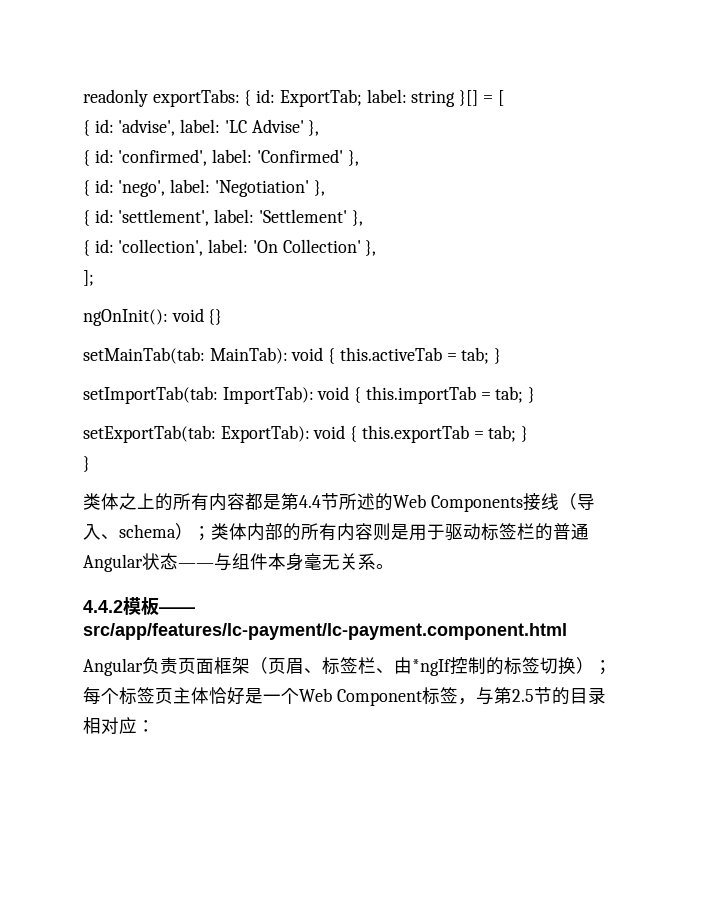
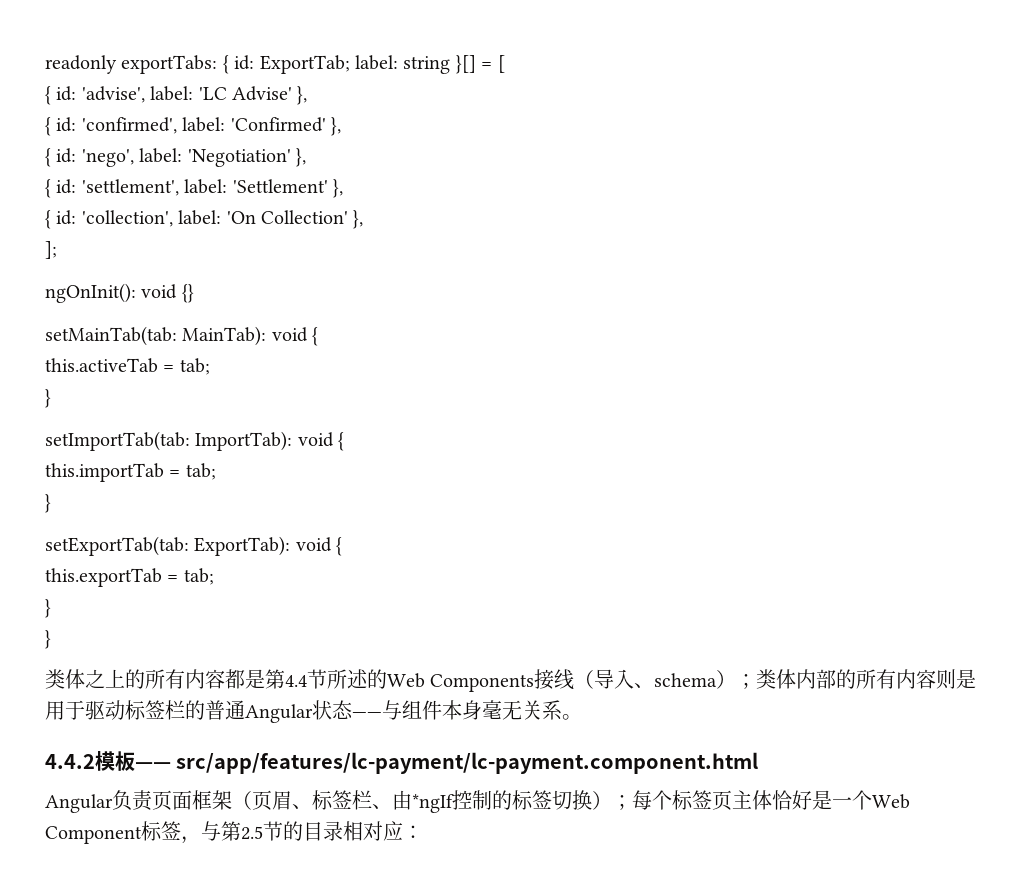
(336, 356) none -> (319, 336) //
(490, 355) none -> (210, 366) //
(362, 395) none -> (345, 441) //
(524, 394) none -> (216, 471) //
(358, 434) none -> (343, 546) //
(517, 433) none -> (214, 576) //

